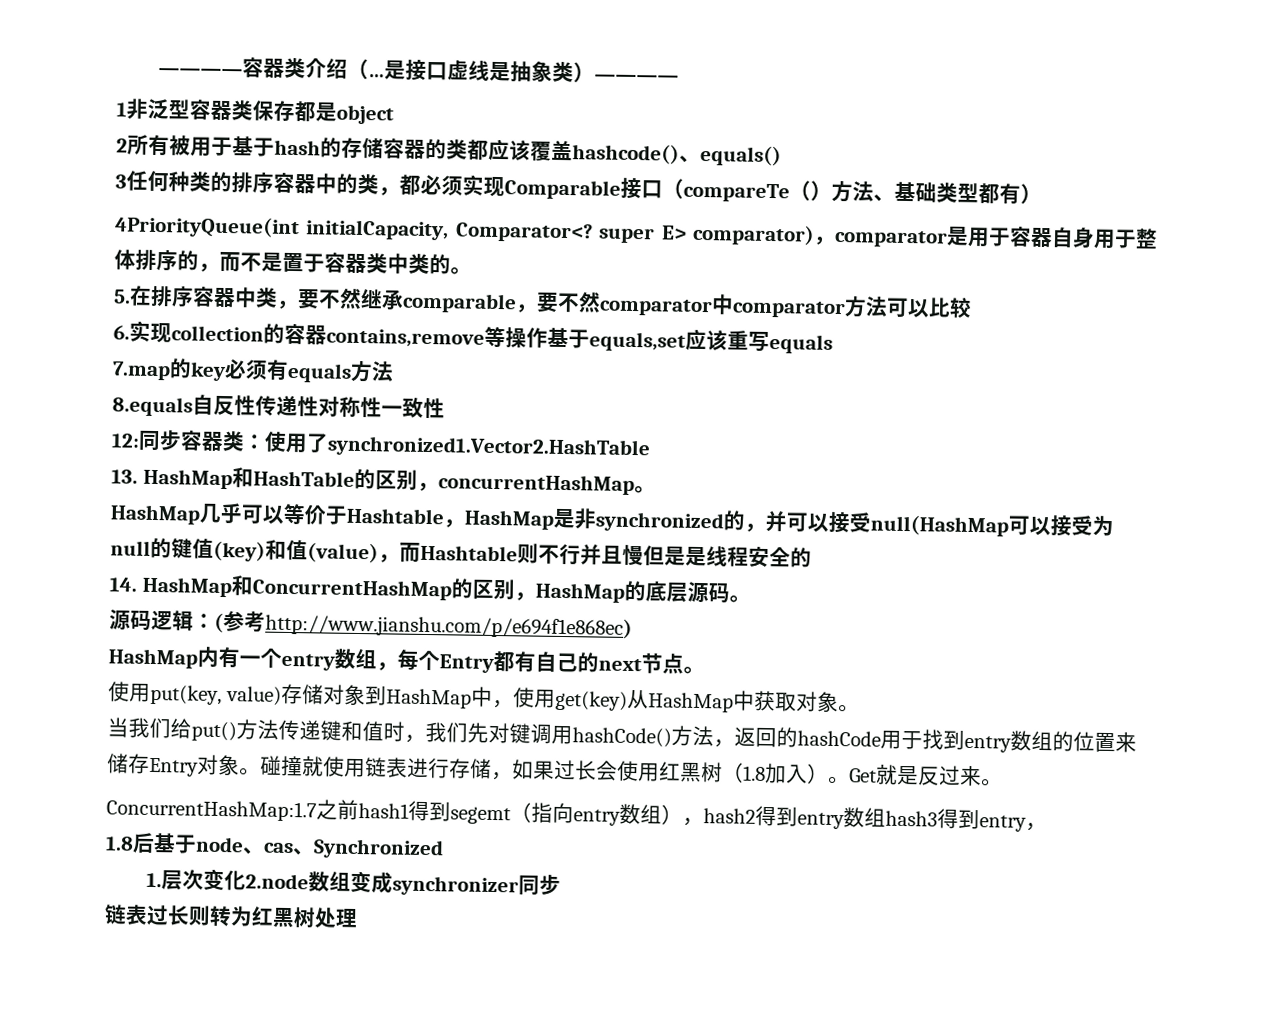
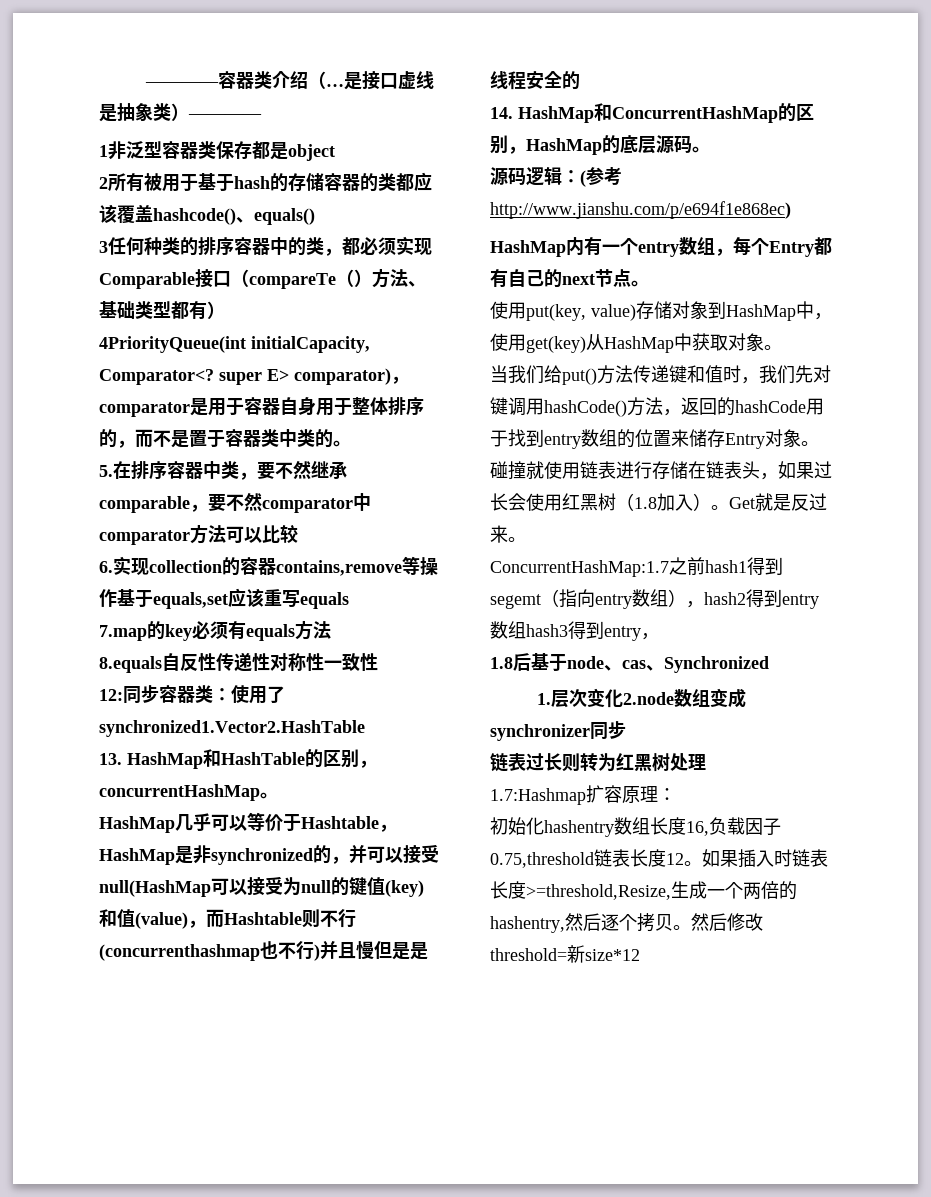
(581, 554) none -> [99,941,320,961] (concurrenthashmap也不行)
(492, 768) none -> [688,461,760,479] 在链表头
(358, 918) none -> [490,785,676,805] [490,817,781,837] [490,849,828,868] [490,881,797,900] [490,913,763,933] [490,945,640,963] // 1.7:Hashmap扩容原理： // 初始化hashentry数组长度16,负载因子0.75,threshold链表长度12。如果插入时链表长度>=threshold,Resize,生成一个两倍的hashentry,然后逐个拷贝。然后修改threshold=新size*12

